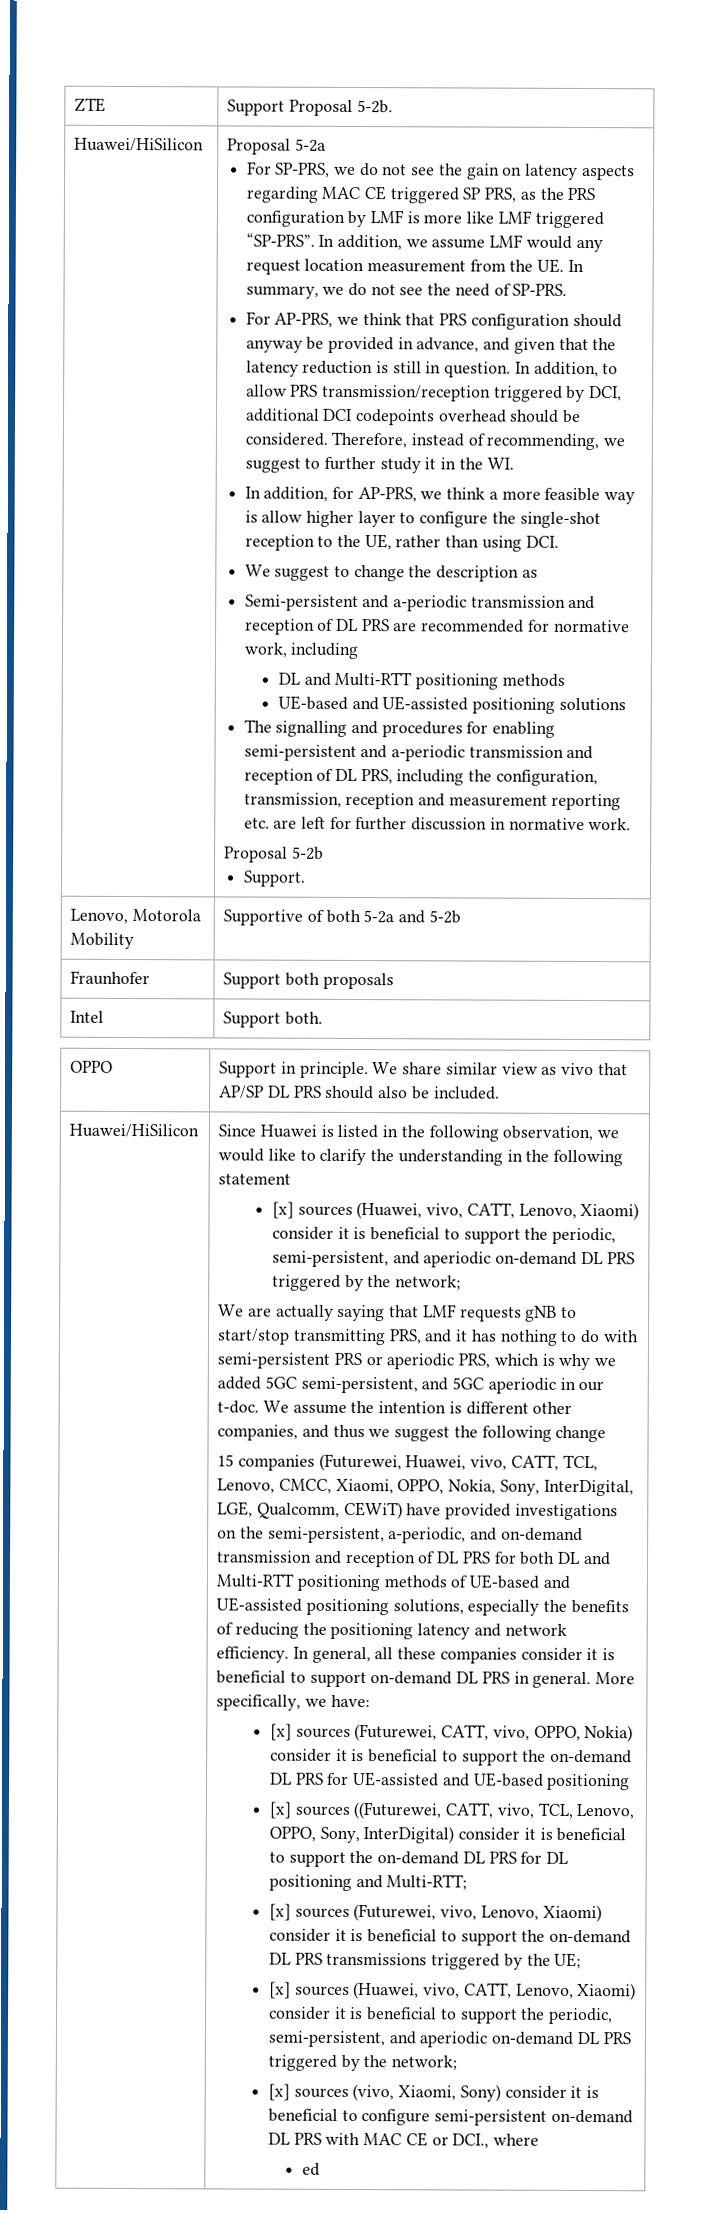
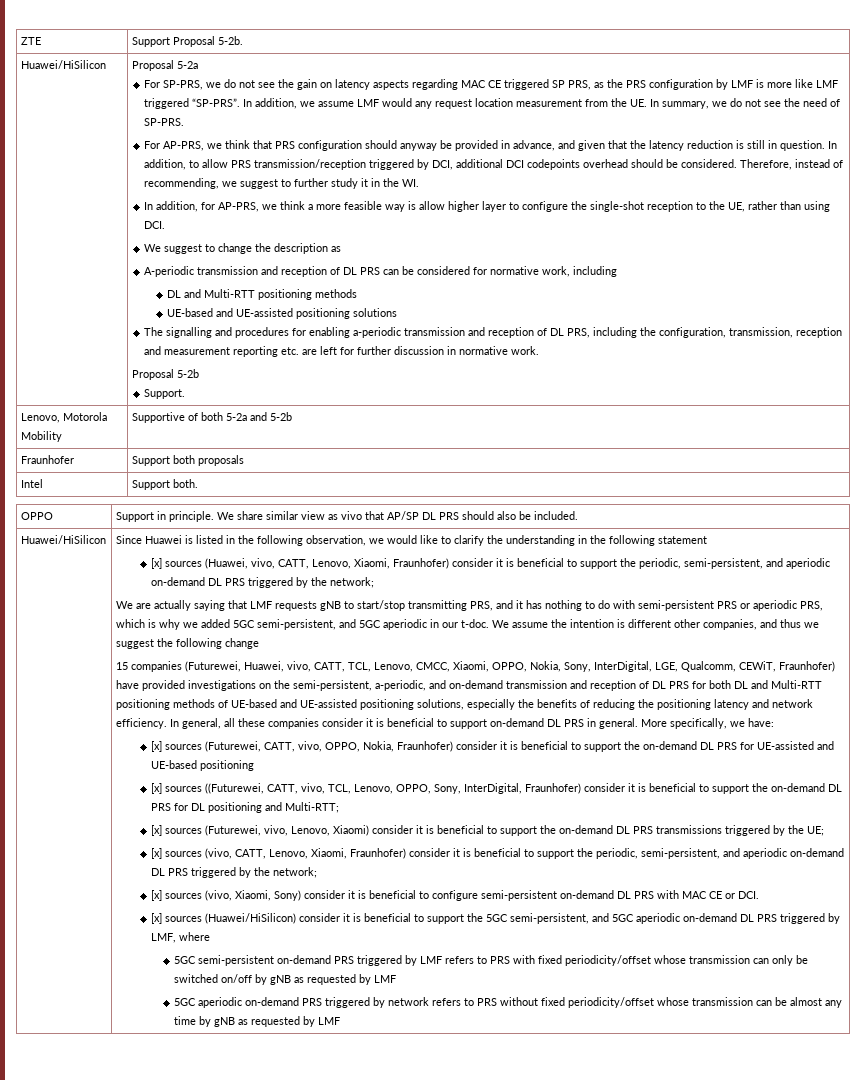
[244,594,596,612] [244,618,525,635] Semi-persistent and a-periodic transmission and reception of DL PRS are recommended -> [143,266,470,277] A-periodic transmission and reception of DL PRS can be considered
[243,744,388,762] semi-persistent and -> (350, 332) none
[580,1202,640,1221] Xiaomi) -> [353,558,449,569] Xiaomi, Fraunhofer)
[343,1501,403,1520] CEWiT) -> [738,661,835,672] CEWiT, Fraunhofer)
[584,1725,634,1743] Nokia) -> [362,741,453,752] Nokia, Fraunhofer)
[363,1826,455,1844] InterDigital) -> [463,783,581,794] InterDigital, Fraunhofer)
[353,1982,637,2001] (Huawei, vivo, CATT, Lenovo, Xiaomi) -> [204,848,406,859] (vivo, CATT, Lenovo, Xiaomi, Fraunhofer)
[452,2133,539,2149] [302,2162,321,2176] DCI., where // ed -> [737,891,759,899] [150,913,840,924] [150,932,210,943] [174,955,809,966] [174,974,397,985] [174,997,843,1008] [174,1016,341,1027] DCI. // [x] sources (Huawei/HiSilicon) consider it is beneficial to support the 5GC semi-persistent, and 5GC aperiodic on-demand DL PRS triggered by LMF, where // 5GC semi-persistent on-demand PRS triggered by LMF refers to PRS with fixed periodicity/offset whose transmission can only be switched on/off by gNB as requested by LMF // 5GC aperiodic on-demand PRS triggered by network refers to PRS without fixed periodicity/offset whose transmission can be almost any time by gNB as requested by LMF

